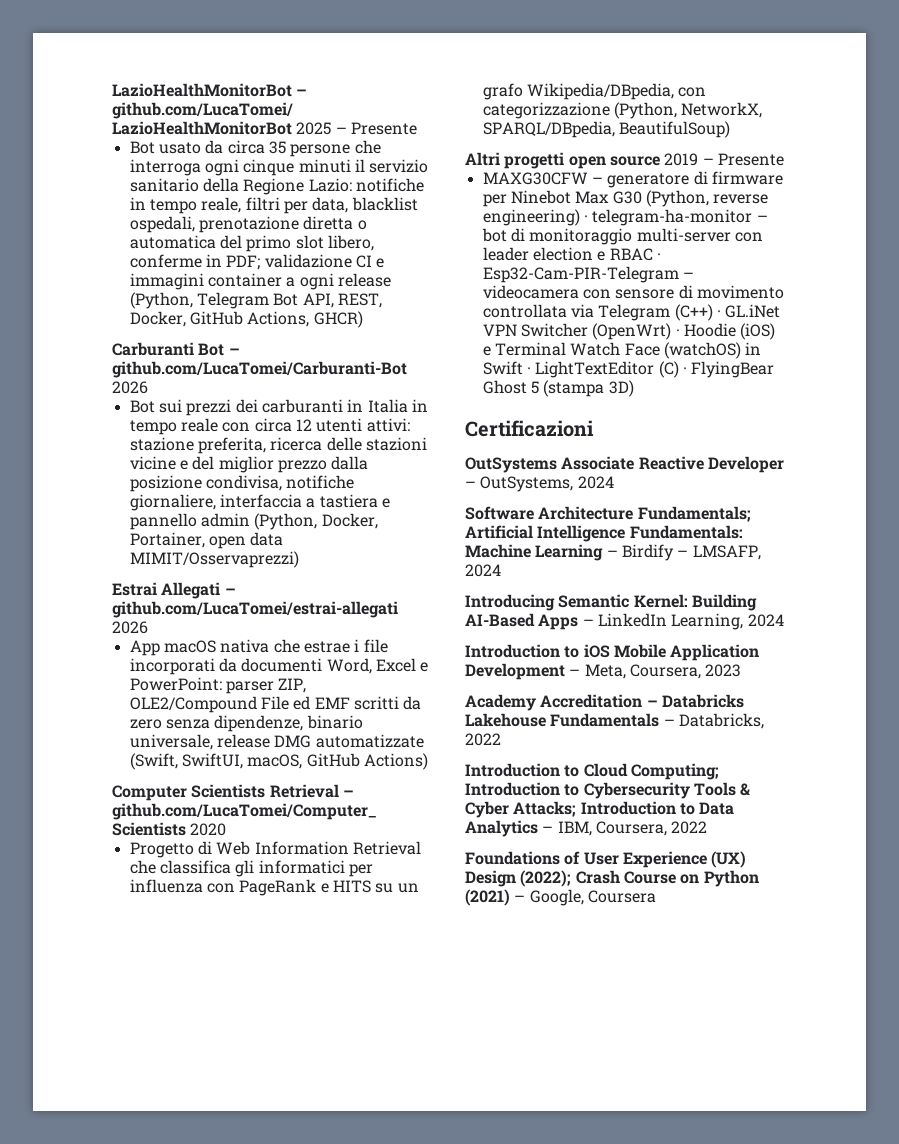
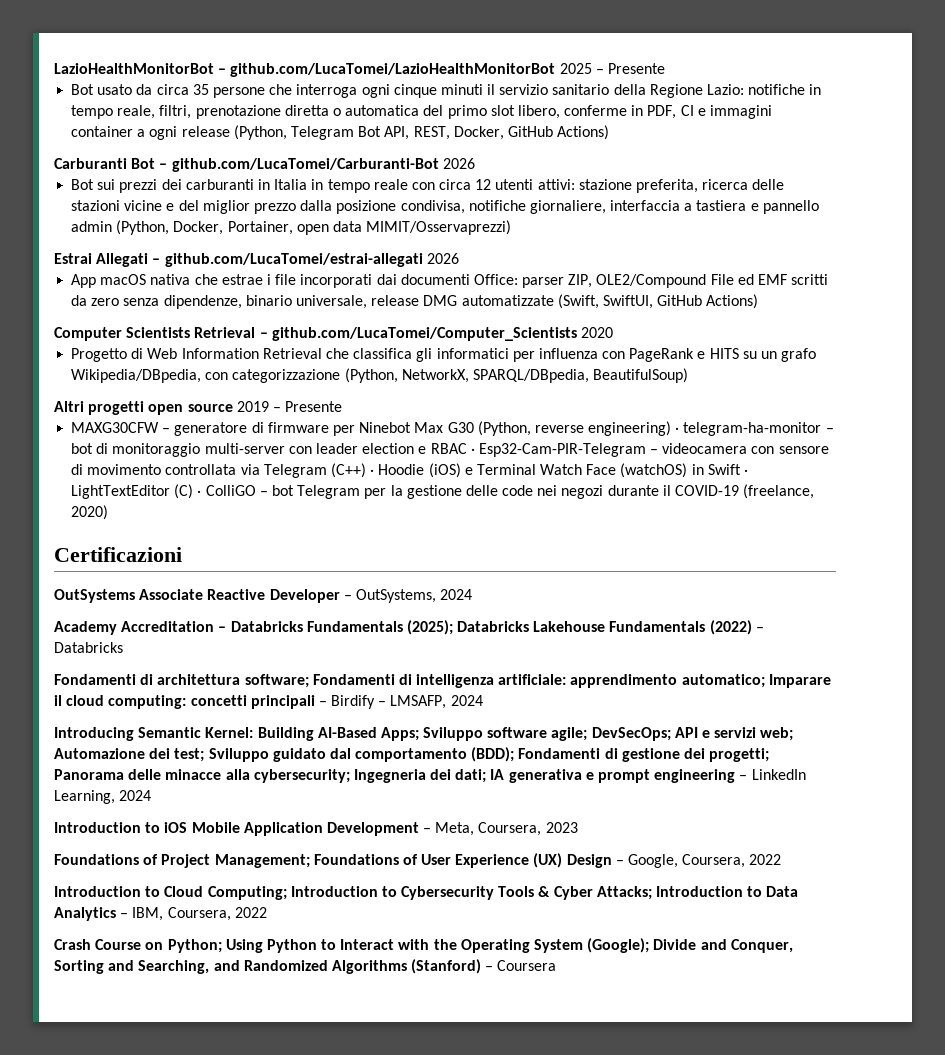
[245,197,418,214] [129,216,195,233] filtri per data, blacklist ospedali, -> [159,105,192,119] filtri,
[226,254,352,270] PDF; validazione -> [647,105,677,119] PDF,
[247,311,363,328] Actions, GHCR) -> [557,125,610,140] Actions)
[218,658,429,674] [129,677,222,691] da documenti Word, Excel e PowerPoint: -> [376,274,518,285] dai documenti Office:
[247,754,303,769] macOS, -> (653, 302) none
[725,304,781,318] [482,323,680,340] GL.iNet VPN Switcher (OpenWrt) · -> (375, 472) none
[691,361,775,378] [482,380,634,397] FlyingBear Ghost 5 (stampa 3D) -> [205,484,815,499] [71,505,109,520] ColliGO – bot Telegram per la gestione delle code nei negozi durante il COVID-19 (freelance, 2020)
[465,506,751,522] [465,525,743,542] [465,544,604,561] Software Architecture Fundamentals; Artificial Intelligence Fundamentals: Machine Learning -> [54,620,764,635] [54,642,123,653] [54,674,831,688] [54,695,315,709] Academy Accreditation – Databricks Fundamentals (2025); Databricks Lakehouse Fundamentals (2022) – Databricks // Fondamenti di architettura software; Fondamenti di intelligenza artificiale: apprendimento automatico; Imparare il cloud computing: concetti principali
[538,614,579,630] Apps -> [380,727,794,741] [54,747,770,762] [54,769,736,783] Apps; Sviluppo software agile; DevSecOps; API e servizi web; Automazione dei test; Sviluppo guidato dal comportamento (BDD); Fondamenti di gestione dei progetti; Panorama delle minacce alla cybersecurity; Ingegneria dei dati; IA generativa e prompt engineering
[465,694,744,711] [465,713,764,729] Academy Accreditation – Databricks Lakehouse Fundamentals – Databricks, -> [54,853,746,868] Foundations of Project Management; Foundations of User Experience (UX) Design – Google, Coursera,
[465,851,747,868] [465,870,759,887] [465,889,584,906] Foundations of User Experience (UX) Design (2022); Crash Course on Python (2021) – Google, -> [54,938,793,953] [54,959,494,974] Crash Course on Python; Using Python to Interact with the Operating System (Google); Divide and Conquer, Sorting and Searching, and Randomized Algorithms (Stanford) –

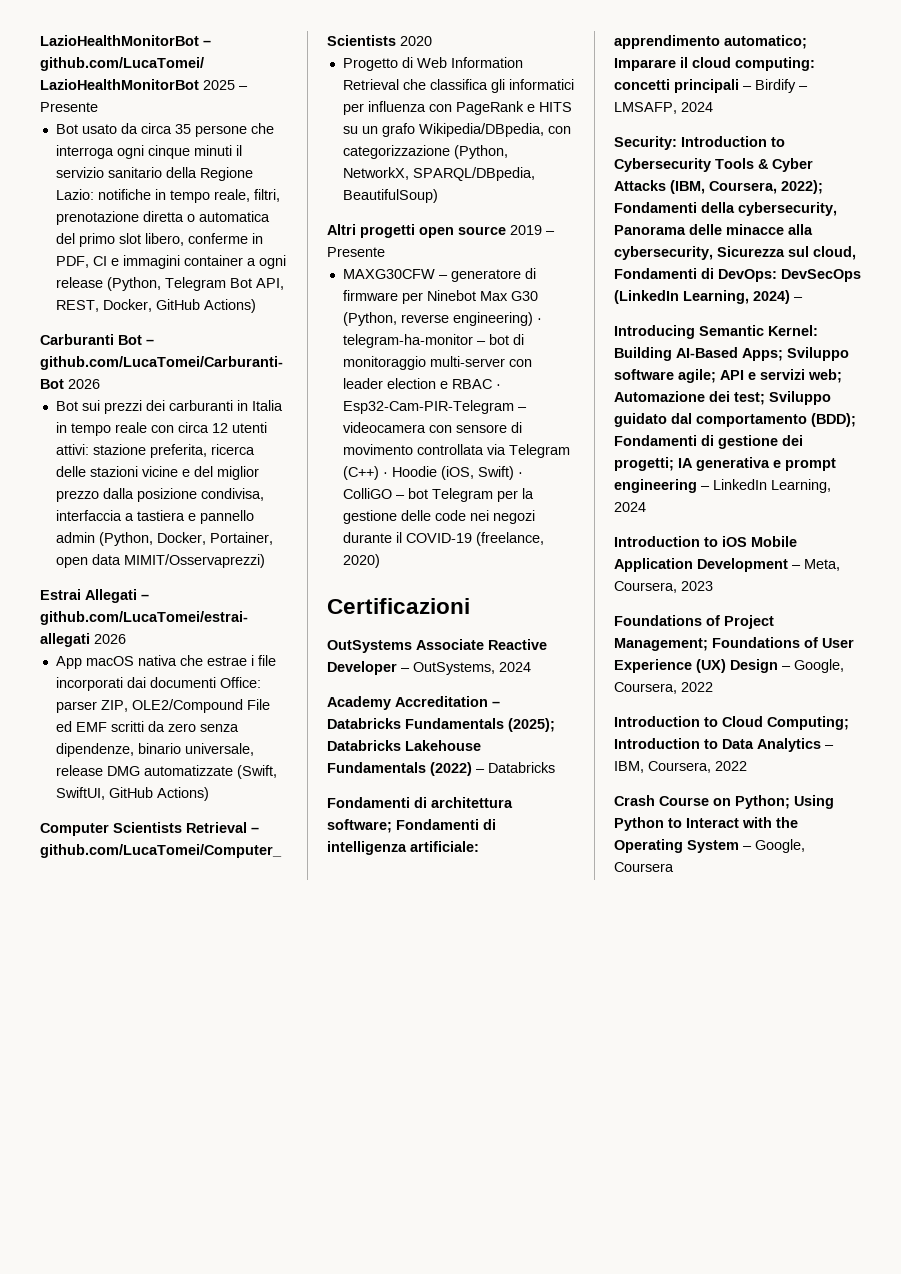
[468,200,606,214] notifiche giornaliere, -> (264, 494) none
[428,463,749,478] [71,484,194,499] (iOS) e Terminal Watch Face (watchOS) in Swift · LightTextEditor (C) -> [440,466,514,480] (iOS, Swift)
(483, 700) none -> [614,136,785,150] [614,158,813,172] [614,180,823,194] [614,202,837,216] [614,224,813,235] [614,246,856,260] [614,268,861,282] [614,290,803,304] // Security: Introduction to Cybersecurity Tools & Cyber Attacks (IBM, Coursera, 2022); Fondamenti della cybersecurity, Panorama delle minacce alla cybersecurity, Sicurezza sul cloud, Fondamenti di DevOps: DevSecOps (LinkedIn Learning, 2024) –
[591,727,671,741] DevSecOps; -> (716, 376) none
[54,769,487,783] Panorama delle minacce alla cybersecurity; Ingegneria dei dati; -> (674, 464) none
[401,886,763,900] Cybersecurity Tools & Cyber Attacks; Introduction to -> (718, 744) none
[587,938,793,953] [54,959,494,974] (Google); Divide and Conquer, Sorting and Searching, and Randomized Algorithms (Stanford) – -> [743,839,805,853] – Google,

